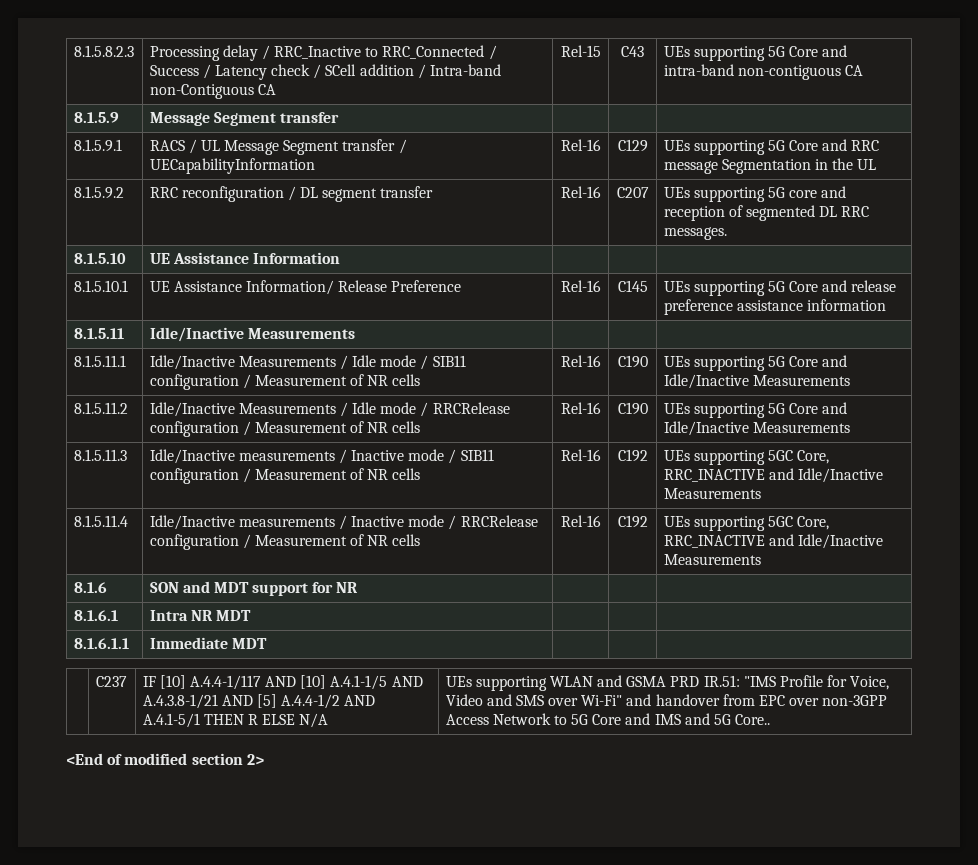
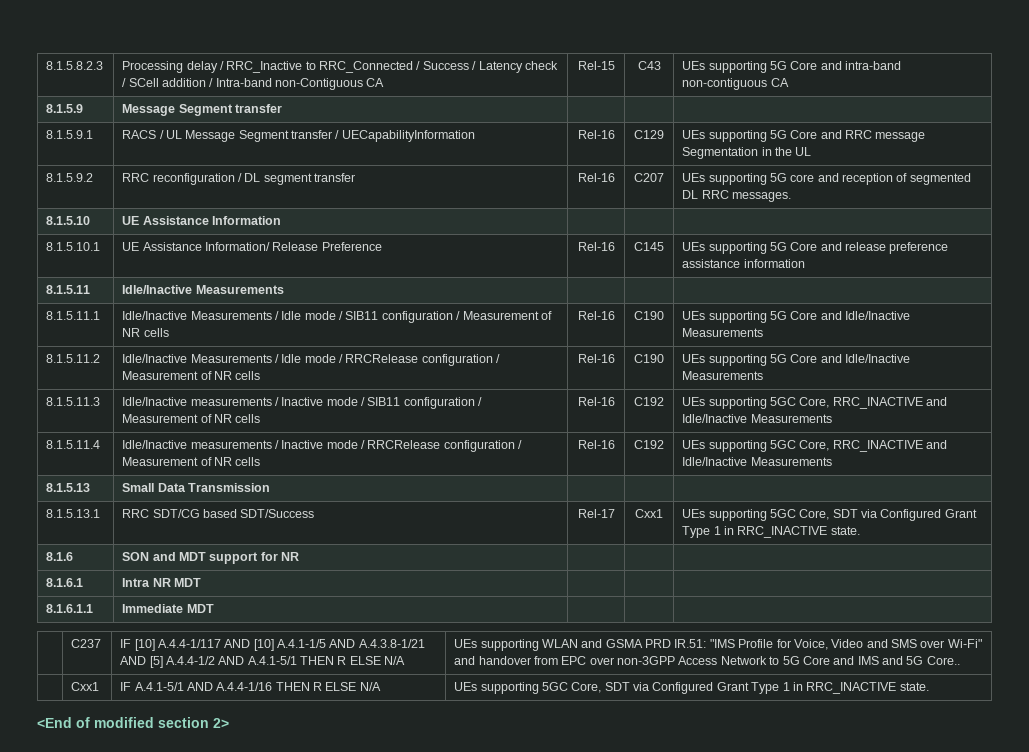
(761, 559) none -> [46,483,91,492] [122,483,270,492] [46,509,101,518] [122,509,315,518] [577,509,615,518] [635,509,663,518] [682,509,977,521] [682,526,860,538] // 8.1.5.13 | Small Data Transmission | | | // 8.1.5.13.1 | RRC SDT/CG based SDT/Success | Rel-17 | Cxx1 | UEs supporting 5GC Core, SDT via Configured Grant Type 1 in RRC_INACTIVE state.
(771, 719) none -> [71,682,100,691] [120,682,381,691] [454,682,929,694] // | Cxx1 | IF A.4.1-5/1 AND A.4.4-1/16 THEN R ELSE N/A | UEs supporting 5GC Core, SDT via Configured Grant Type 1 in RRC_INACTIVE state.

